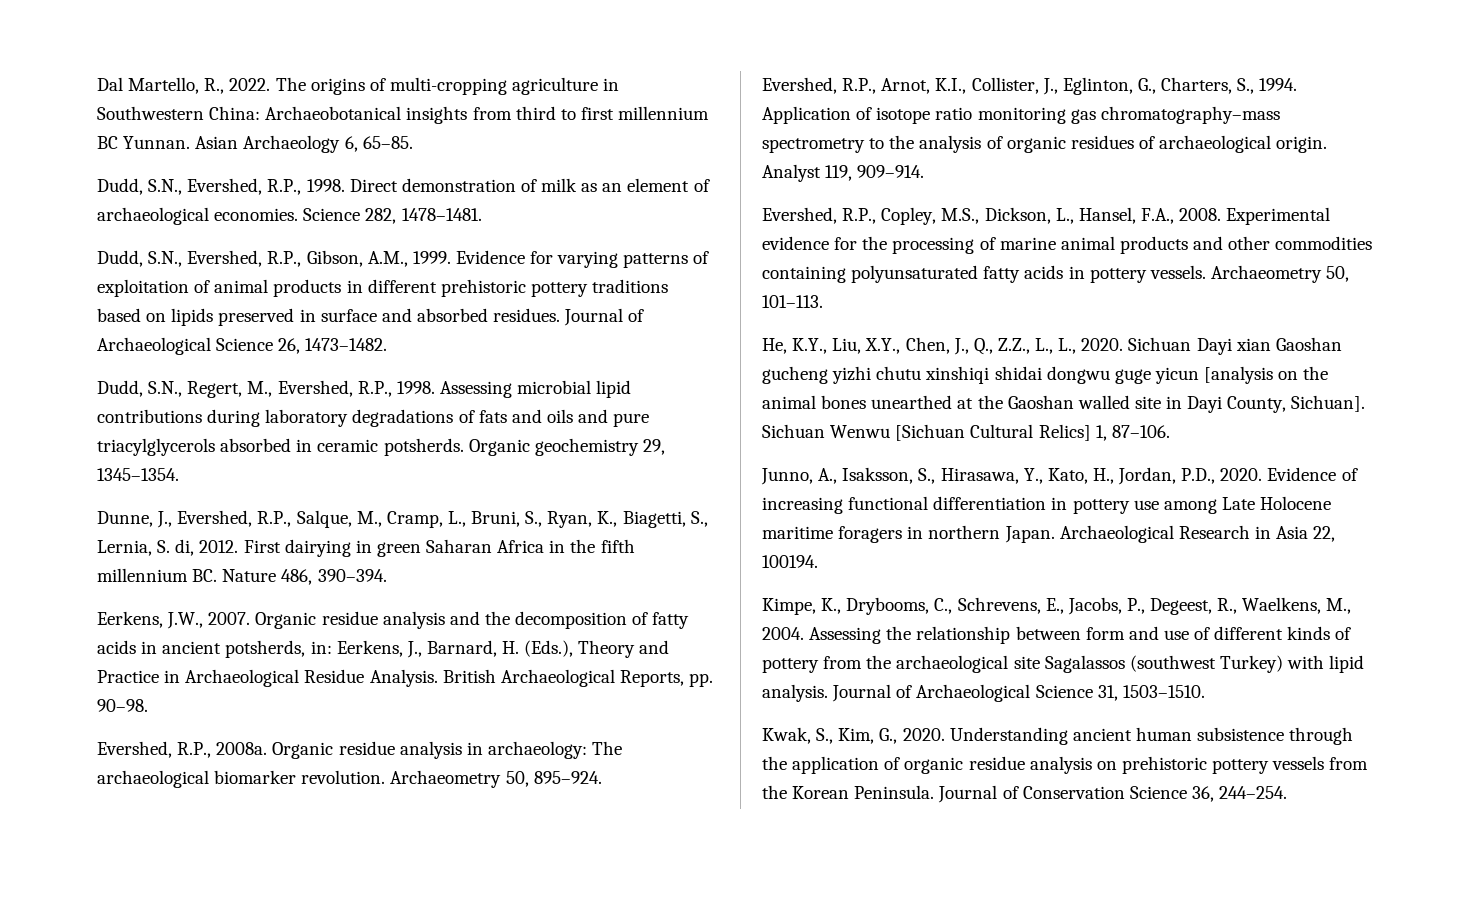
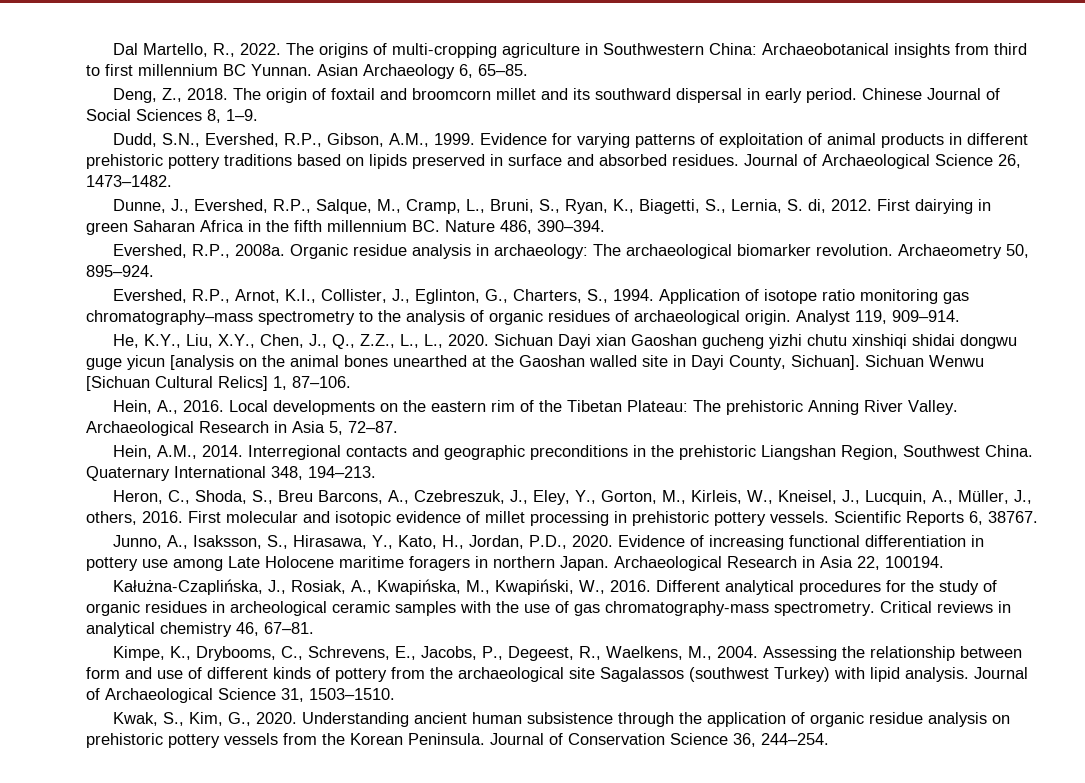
[97,178,710,195] [97,207,482,225] Dudd, S.N., Evershed, R.P., 1998. Direct demonstration of milk as an element of archaeological economies. Science 282, 1478–1481. -> [113,88,1001,103] [86,109,258,123] Deng, Z., 2018. The origin of foxtail and broomcorn millet and its southward dispersal in early period. Chinese Journal of Social Sciences 8, 1–9.
[97,380,632,398] [97,409,650,427] [97,438,665,456] [97,468,179,481] // Dudd, S.N., Regert, M., Evershed, R.P., 1998. Assessing microbial lipid contributions during laboratory degradations of fats and oils and pure triacylglycerols absorbed in ceramic potsherds. Organic geochemistry 29, 1345–1354. -> (172, 181) none
[97,611,690,629] [97,640,670,658] [97,669,714,687] [97,699,148,712] // Eerkens, J.W., 2007. Organic residue analysis and the decomposition of fatty acids in ancient potsherds, in: Eerkens, J., Barnard, H. (Eds.), Theory and Practice in Archaeological Residue Analysis. British Archaeological Reports, pp. 90–98. -> (605, 226) none
[762,207,1331,225] [762,236,1373,254] [762,265,1350,283] [762,295,823,308] // Evershed, R.P., Copley, M.S., Dickson, L., Hansel, F.A., 2008. Experimental evidence for the processing of marine animal products and other commodities containing polyunsaturated fatty acids in pottery vessels. Archaeometry 50, 101–113. -> (960, 316) none
(1170, 431) none -> [113,400,959,415] [86,421,398,436] [113,445,1034,460] [86,466,376,481] [113,490,1033,505] [86,511,1038,526] // Hein, A., 2016. Local developments on the eastern rim of the Tibetan Plateau: The prehistoric Anning River Valley. Archaeological Research in Asia 5, 72–87. // Hein, A.M., 2014. Interregional contacts and geographic preconditions in the prehistoric Liangshan Region, Southwest China. Quaternary International 348, 194–213. // Heron, C., Shoda, S., Breu Barcons, A., Czebreszuk, J., Eley, Y., Gorton, M., Kirleis, W., Kneisel, J., Lucquin, A., Müller, J., others, 2016. First molecular and isotopic evidence of millet processing in prehistoric pottery vessels. Scientific Reports 6, 38767.
(818, 561) none -> [113,579,998,595] [86,601,1011,616] [86,622,314,637] // Kałużna-Czaplińska, J., Rosiak, A., Kwapińska, M., Kwapiński, W., 2016. Different analytical procedures for the study of organic residues in archeological ceramic samples with the use of gas chromatography-mass spectrometry. Critical reviews in analytical chemistry 46, 67–81.

